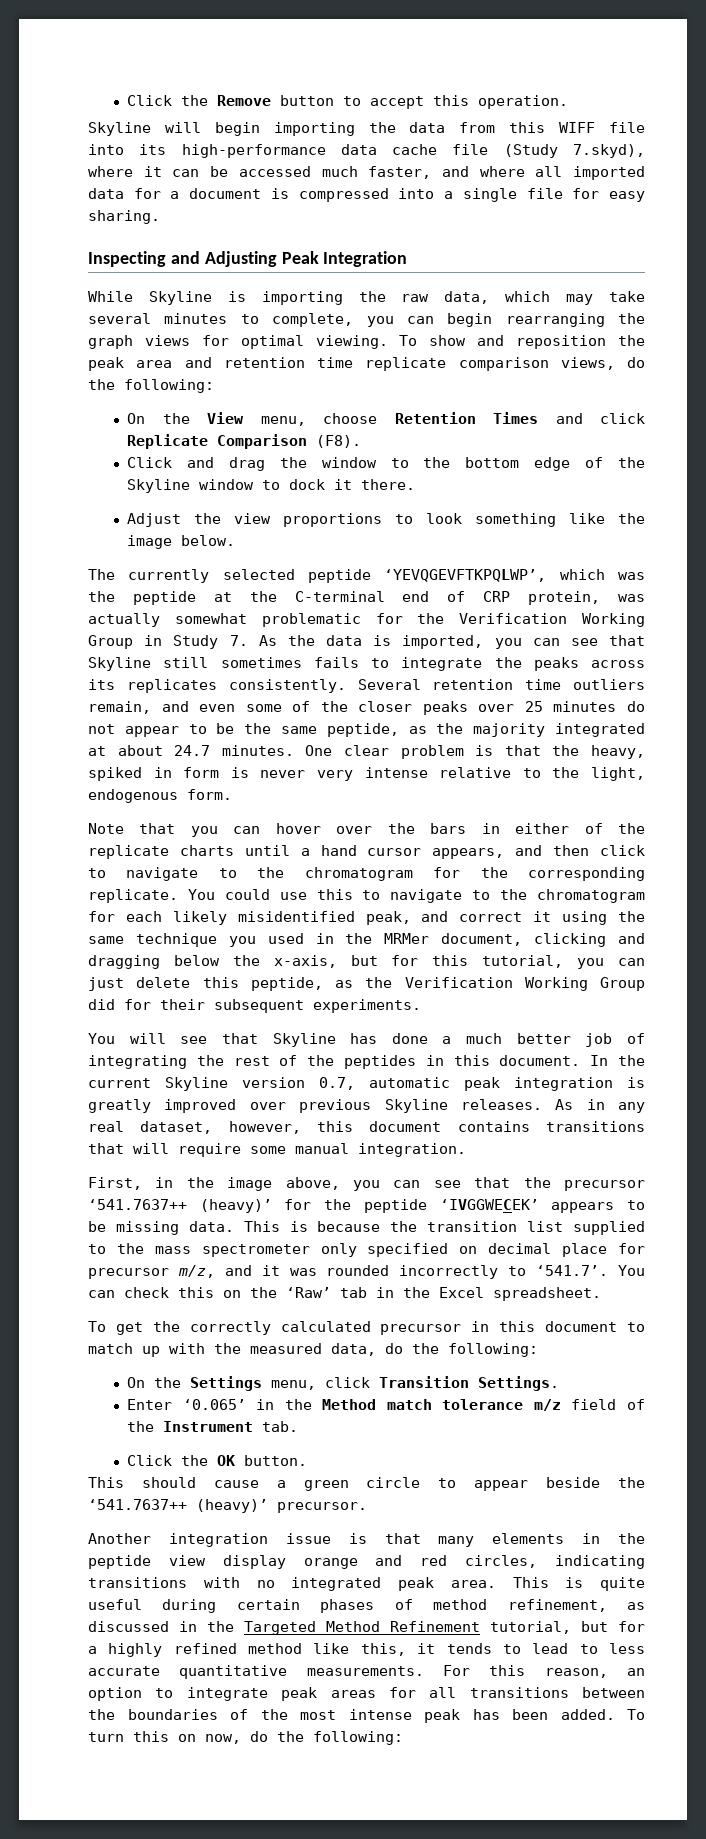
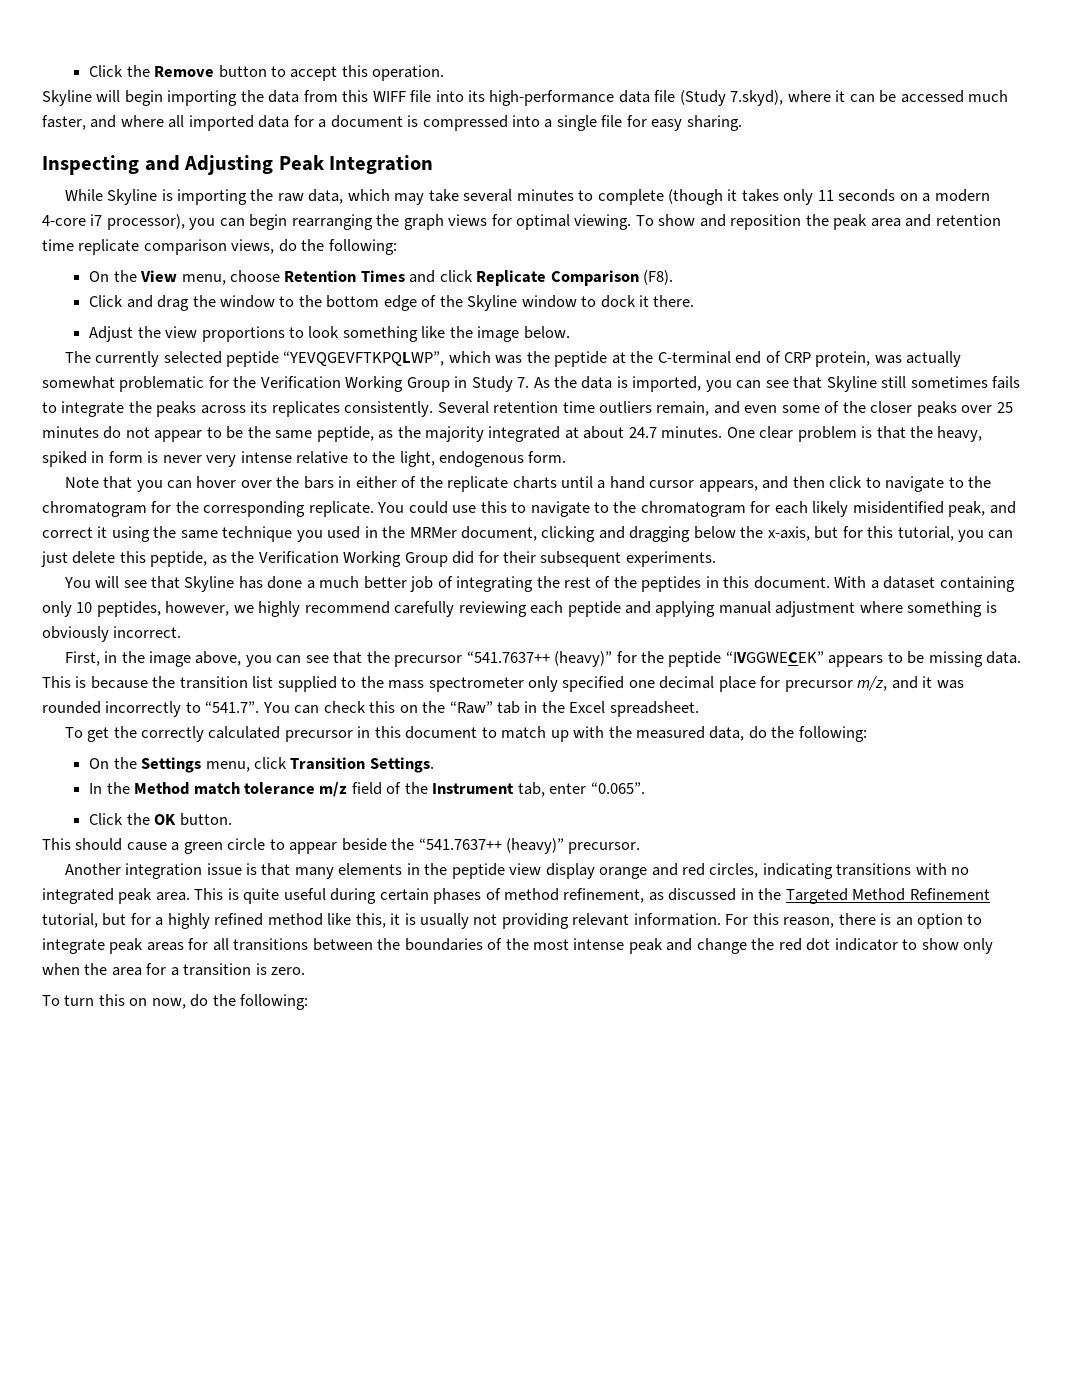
[392,144,438,155] cache -> (650, 96) none
[272,313,354,327] complete, -> [597,189,990,205] [42,214,185,230] complete (though it takes only 11 seconds on a modern 4-core i7 processor),
[384,569,547,582] ‘YEVQGEVFTKPQLWP’, -> [283,351,445,366] “YEVQGEVFTKPQLWP”,
[590,1055,645,1066] [88,1077,645,1091] [88,1099,645,1113] [88,1121,645,1134] [88,1143,466,1157] In the current Skyline version 0.7, automatic peak integration is greatly improved over previous Skyline releases. As in any real dataset, however, this document contains transitions that will require some manual integration. -> [834,576,1015,592] [42,601,997,617] [42,626,182,642] With a dataset containing only 10 peptides, however, we highly recommend carefully reviewing each peptide and applying manual adjustment where something is obviously incorrect.
[88,1199,272,1213] ‘541.7637++ (heavy)’ -> [466,651,613,667] “541.7637++ (heavy)”
[439,1199,539,1210] ‘IVGGWECEK’ -> [725,651,824,663] “IVGGWECEK”
[459,1246,478,1254] on -> [628,680,655,688] one
[536,1265,609,1276] ‘541.7’. -> [205,701,260,713] “541.7”.
[286,1287,331,1298] ‘Raw’ -> [449,701,493,714] “Raw”
[127,1399,275,1410] Enter ‘0.065’ in -> [89,783,103,794] In
[262,1421,299,1432] tab. -> [517,782,645,797] tab, enter “0.065”.
[88,1499,268,1513] ‘541.7637++ (heavy)’ -> [418,838,565,854] “541.7637++ (heavy)”
[446,1643,646,1654] [88,1665,424,1679] tends to lead to less accurate quantitative measurements. -> [404,913,721,929] is usually not providing relevant information.
(608, 1673) none -> [838,913,892,925] there is
[472,1709,615,1720] has been added. -> [666,938,994,954] [42,963,306,976] and change the red dot indicator to show only when the area for a transition is zero. //

